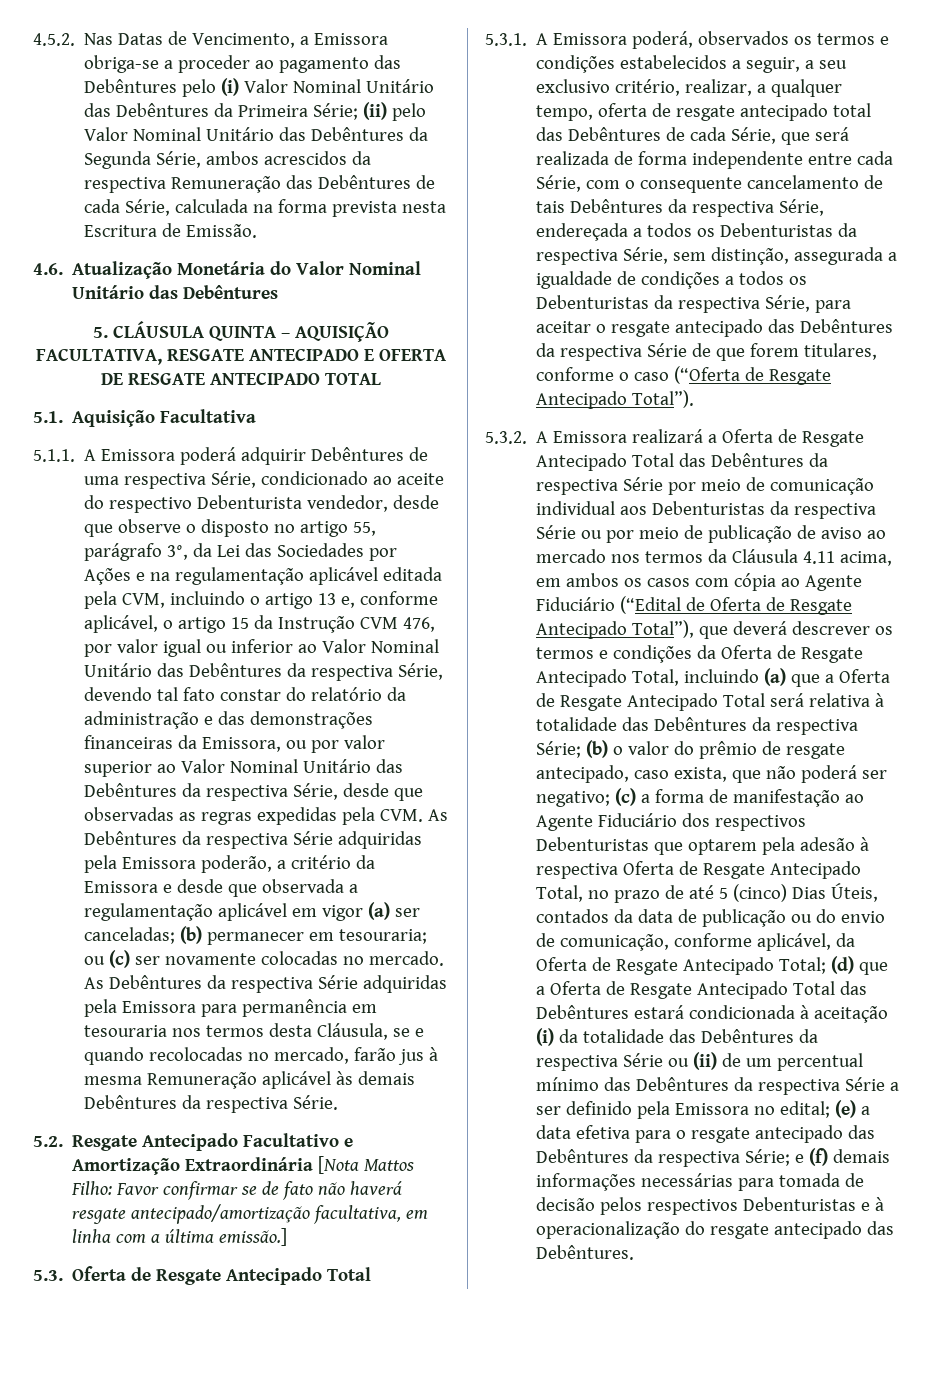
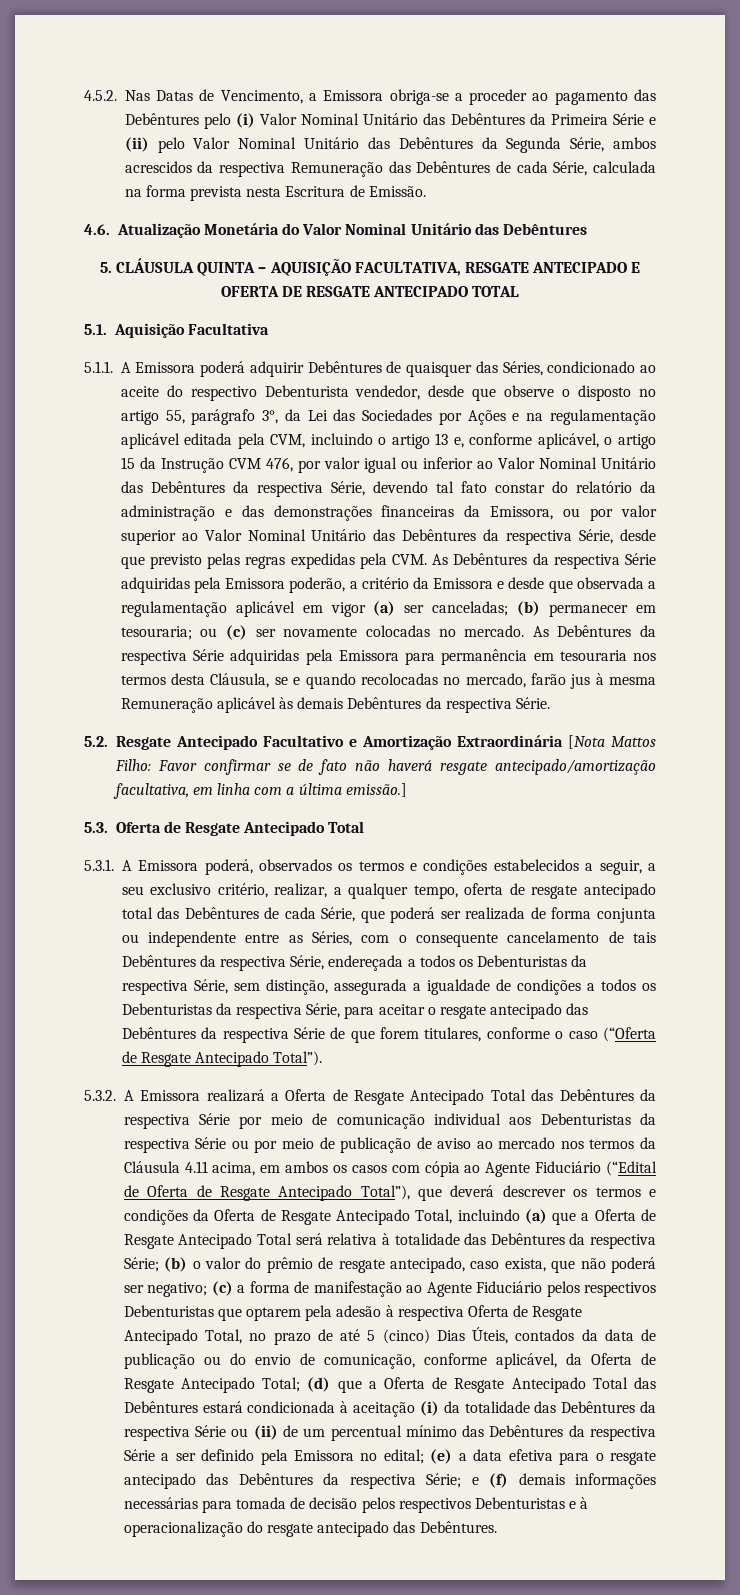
[313,103,359,120] Série; -> [612,113,657,125] Série e
[84,471,257,489] uma respectiva Série, -> [406,361,543,377] quaisquer das Séries,
[84,807,197,821] observadas as -> [149,553,241,569] previsto pelas
[815,127,850,141] será -> [390,907,461,923] poderá ser
[692,151,894,169] [536,175,582,192] independente entre cada Série, -> [596,908,656,923] [121,931,353,947] conjunta ou independente entre as Séries,
[682,813,711,827] dos -> [546,1281,580,1297] pelos

